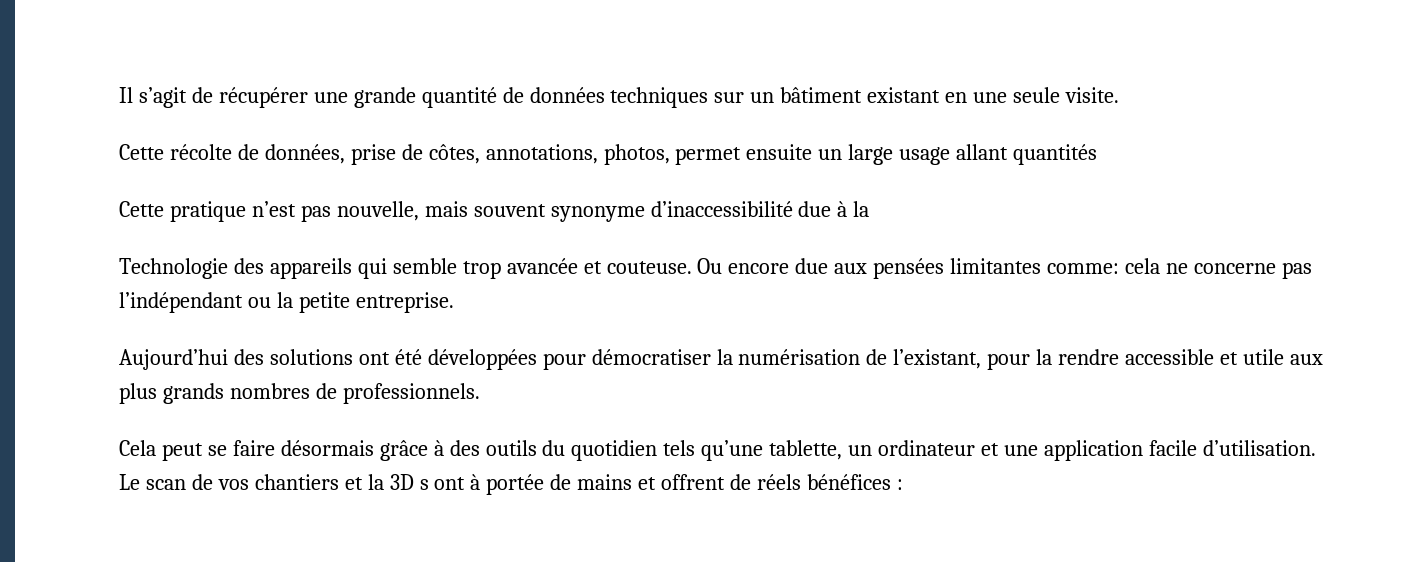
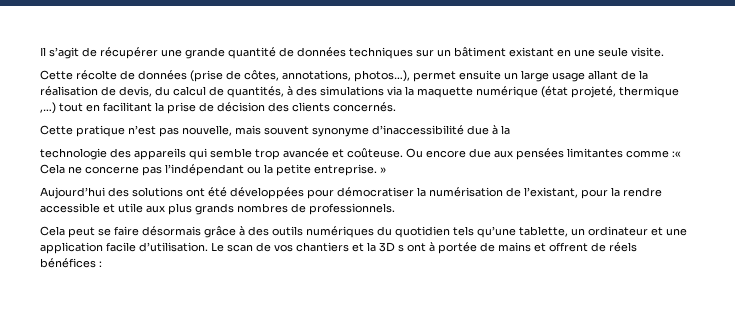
[264,144,396,165] données, prise -> [138,70,223,82] données (prise
[603,144,670,165] photos, -> [354,70,410,82] photos…),
[1013,144,1098,165] quantités -> [621,70,648,80] [40,86,679,98] [40,102,396,114] de la réalisation de devis, du calcul de quantités, à des simulations via la maquette numérique (état projeté, thermique ,…) tout en facilitant la prise de décision des clients concernés.
[119,258,228,279] Technologie -> [40,148,107,160] technologie
[606,261,692,274] couteuse. -> [347,148,403,158] coûteuse.
[1047,258,1161,274] comme: cela -> [626,150,681,158] [40,164,65,174] comme :« Cela
(454, 302) none -> [380,167,386,173] »
(537, 448) none -> [306,226,374,238] numériques

